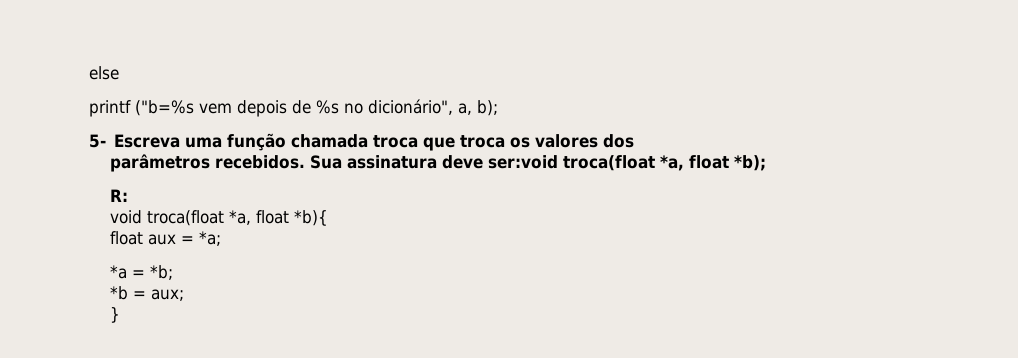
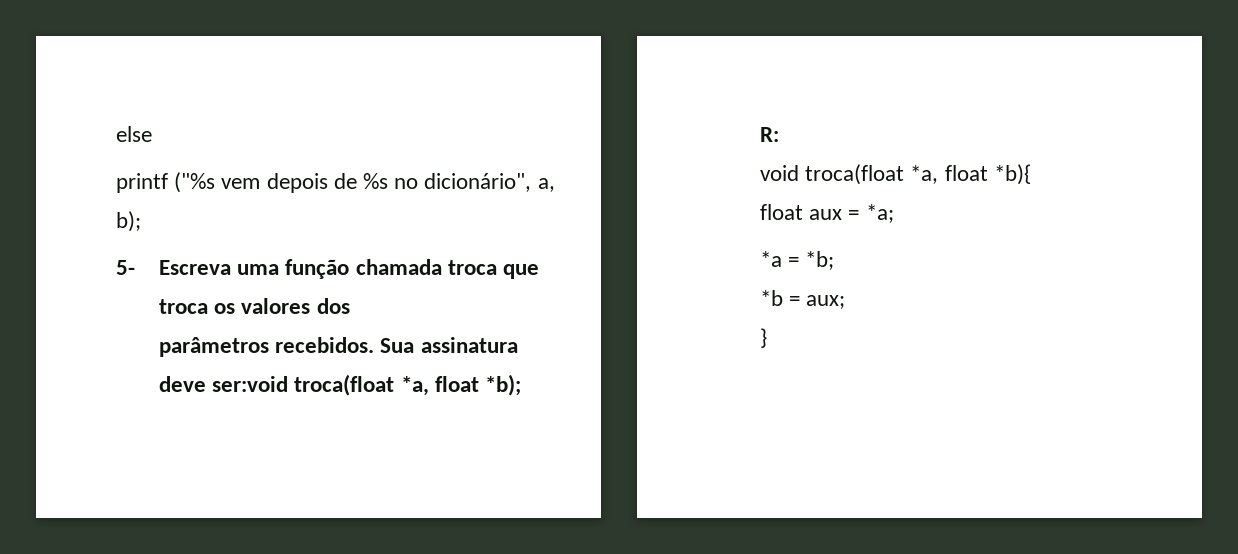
[134,100,194,116] ("b=%s -> [174,172,216,193] ("%s

